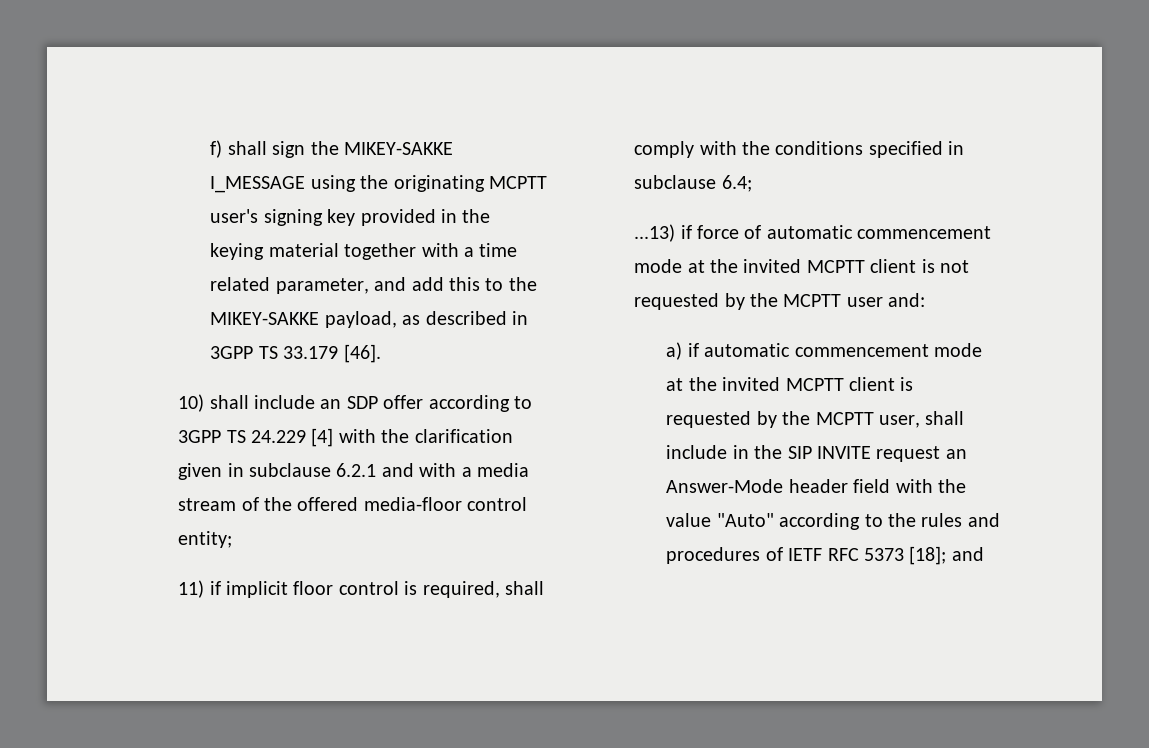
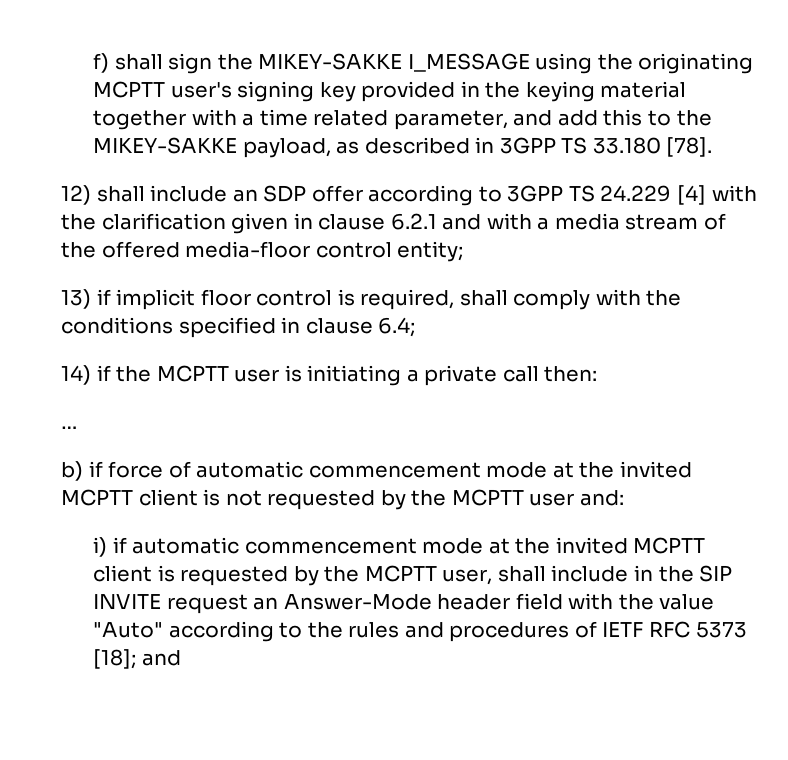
[283,344,381,363] [178,394,205,412] 33.179 [46]. // 10) -> [592,137,713,157] [61,185,92,205] 33.180 [78]. // 12)
[248,463,331,477] subclause -> [318,214,386,230] clause
[178,580,205,598] 11) -> [61,289,92,309] 13)
[634,175,717,189] subclause -> [305,318,373,334] clause
[634,224,676,242] ...13) -> [61,365,598,386] [61,426,79,429] [61,461,84,481] 14) if the MCPTT user is initiating a private call then: // … // b)
[666,342,683,360] a) -> [93,537,108,557] i)

